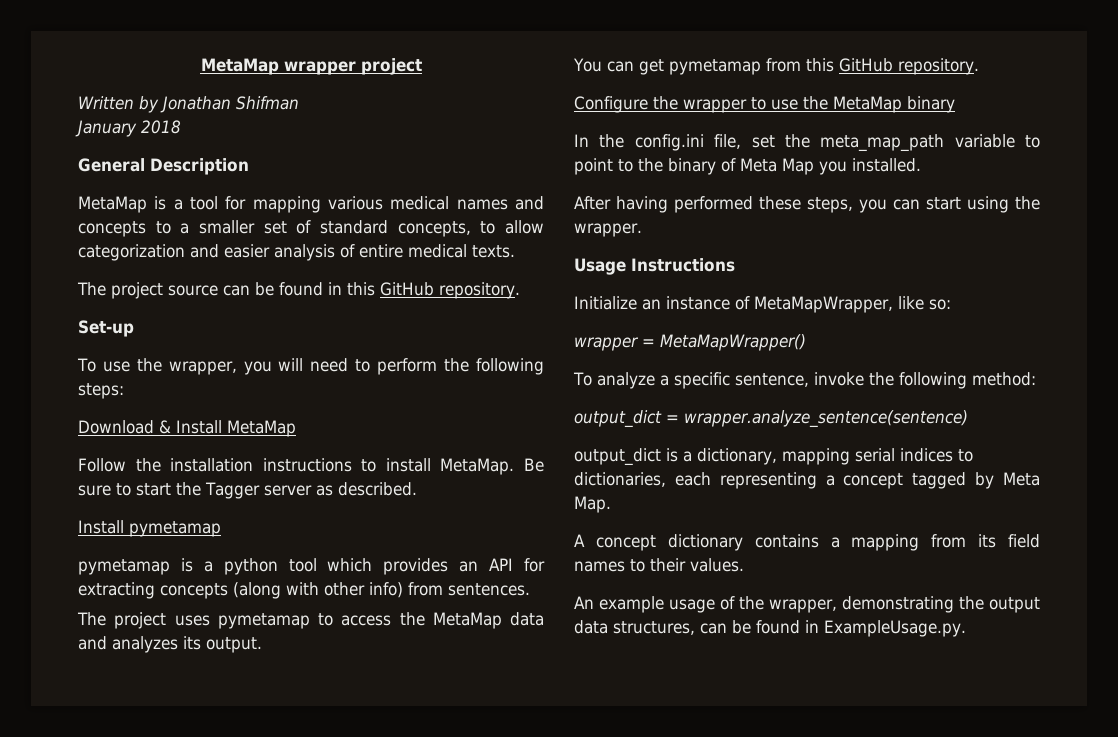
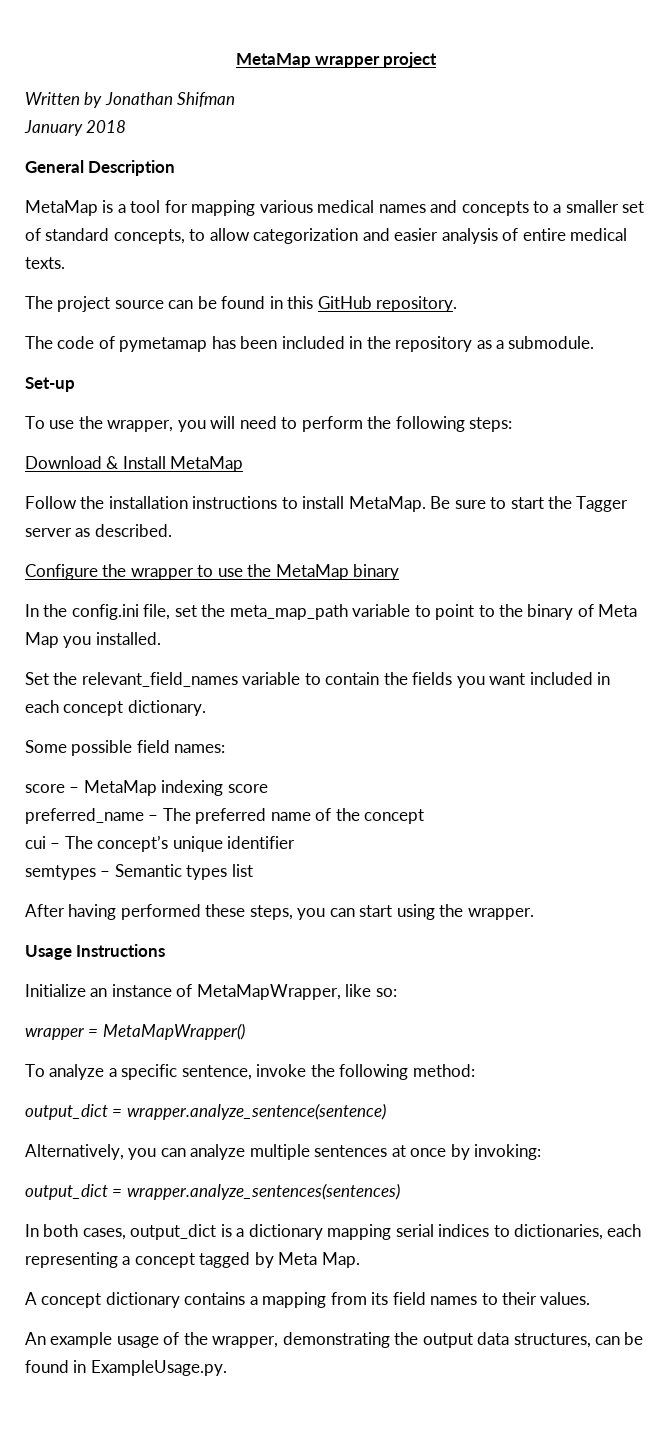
(520, 290) none -> [25,336,595,352] // The code of pymetamap has been included in the repository as a submodule.
[78,520,221,537] [78,558,546,575] [78,582,530,599] [77,612,544,629] [78,636,262,653] [573,58,979,75] // Install pymetamap // pymetamap is a python tool which provides an API for extracting concepts (along with other info) from sentences. // The project uses pymetamap to access the MetaMap data and analyzes its output. // You can get pymetamap from this GitHub repository. -> (172, 530) none
(921, 165) none -> [25,672,611,688] [25,700,206,716] [25,740,226,756] [25,780,268,796] [25,808,425,824] [25,835,296,852] [25,864,253,880] // Set the relevant_field_names variable to contain the fields you want included in each concept dictionary. // Some possible field names: // score – MetaMap indexing score // preferred_name – The preferred name of the concept // cui – The concept’s unique identifier // semtypes – Semantic types list
(968, 419) none -> [25,1144,542,1160] [25,1183,400,1200] [25,1224,126,1240] Alternatively, you can analyze multiple sentences at once by invoking: // output_dict = wrapper.analyze_sentences(sentences) // In both cases,
[697,448,777,465] dictionary, -> [248,1224,323,1240] dictionary

